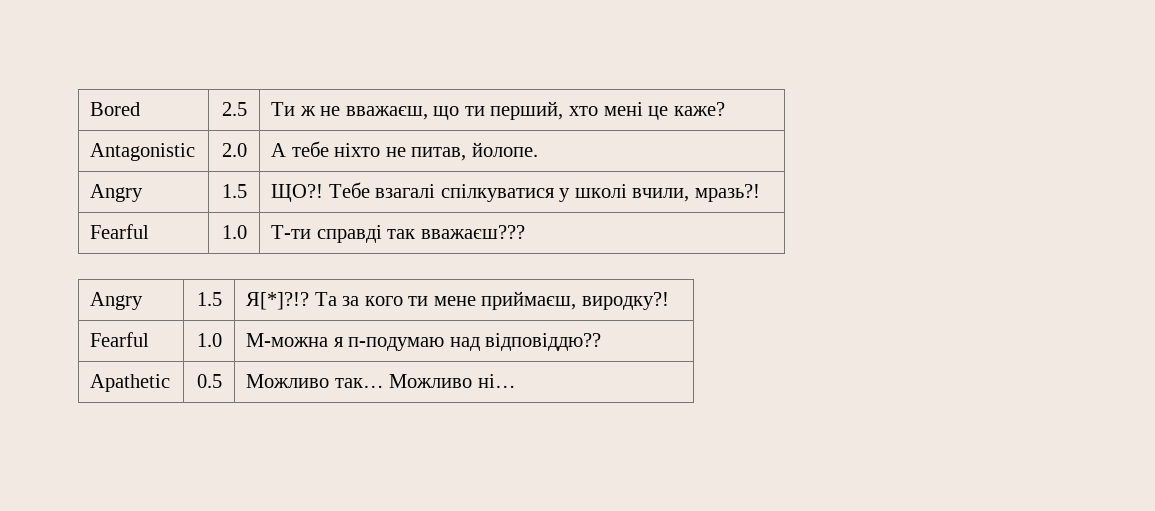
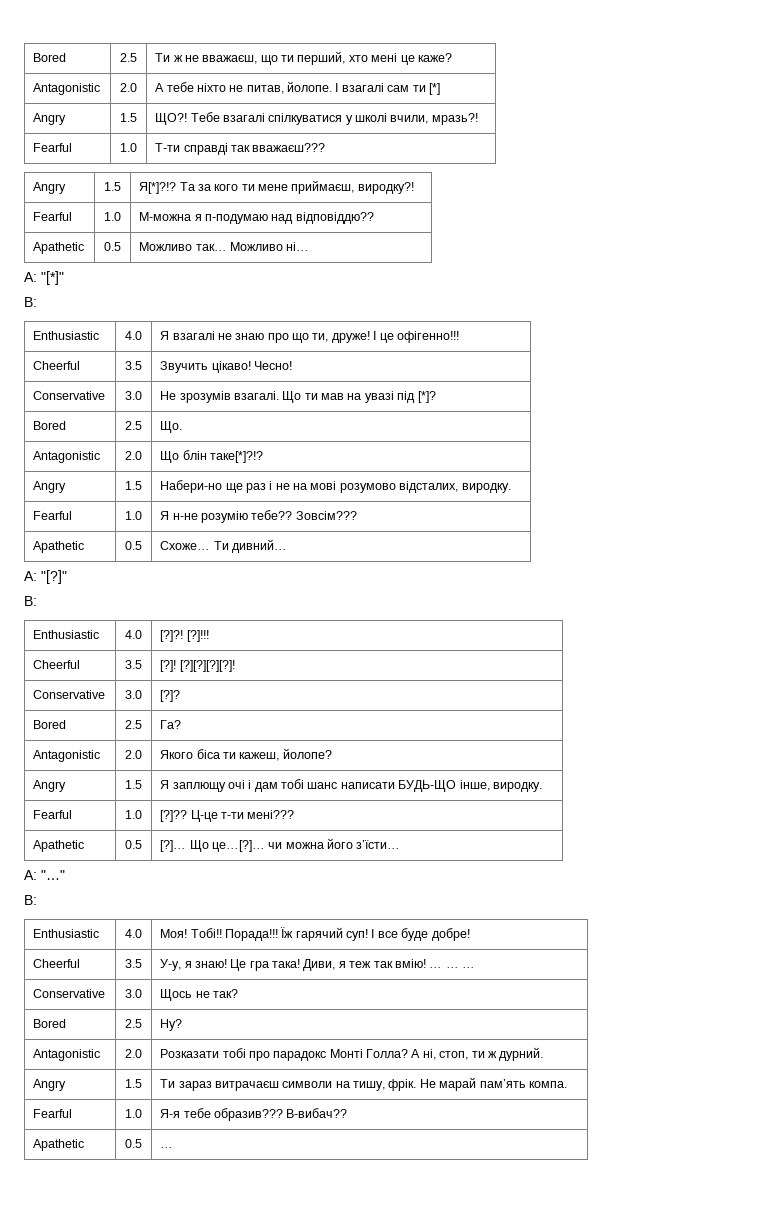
(538, 149) none -> [335,83,440,95] І взагалі сам ти [*]
(516, 381) none -> [24,271,64,285] [24,297,37,307] [33,331,100,340] [125,331,142,340] [160,331,459,343] [33,361,81,370] [125,361,142,370] [160,361,292,373] [33,391,106,400] [125,391,142,400] [160,391,436,403] [33,421,67,430] [125,421,142,430] [160,421,183,433] [33,451,101,463] [125,451,142,460] [160,450,263,463] [33,481,67,493] [125,481,142,490] [160,480,511,493] [33,511,73,520] [125,511,142,520] [160,510,357,523] [33,541,85,553] [125,541,142,550] [160,539,287,553] [24,570,67,584] [24,596,37,606] [33,630,100,639] [125,630,142,639] [160,630,209,642] [33,660,81,669] [125,660,142,669] [160,660,235,672] [33,690,106,699] [125,690,142,699] [160,690,181,702] [33,720,67,729] [125,720,142,729] [160,720,182,729] [33,750,101,762] [125,750,142,759] [160,748,332,761] [33,780,67,792] [125,780,142,789] [160,779,542,792] [33,810,73,819] [125,810,142,819] [160,810,295,822] [33,840,85,852] [125,840,142,849] [160,838,401,852] [24,870,65,880] [24,895,37,905] [33,929,100,938] [125,929,142,938] [160,927,470,941] [33,959,81,968] [125,959,142,968] [160,959,476,971] [33,989,106,998] [125,989,142,998] [160,989,238,1001] [33,1019,67,1028] [125,1019,142,1028] [160,1019,183,1031] [33,1049,101,1061] [125,1049,142,1058] [160,1047,544,1061] [33,1079,67,1091] [125,1079,142,1088] [160,1077,567,1091] [33,1109,73,1118] [125,1109,142,1118] [160,1108,348,1121] [33,1139,85,1151] [125,1139,142,1148] [160,1147,174,1148] // А: "[*]" // B: // Enthusiastic | 4.0 | Я взагалі не знаю про що ти, друже! І це офігенно!!! // Cheerful | 3.5 | Звучить цікаво! Чесно! // Conservative | 3.0 | Не зрозумів взагалі. Що ти мав на увазі під [*]? // Bored | 2.5 | Що. // Antagonistic | 2.0 | Що блін таке[*]?!? // Angry | 1.5 | Набери-но ще раз і не на мові розумово відсталих, виродку. // Fearful | 1.0 | Я н-не розумію тебе?? Зовсім??? // Apathetic | 0.5 | Схоже… Ти дивний… // А: "[?]" // B: // Enthusiastic | 4.0 | [?]?! [?]!!! // Cheerful | 3.5 | [?]! [?][?][?][?]! // Conservative | 3.0 | [?]? // Bored | 2.5 | Га? // Antagonistic | 2.0 | Якого біса ти кажеш, йолопе? // Angry | 1.5 | Я заплющу очі і дам тобі шанс написати БУДЬ-ЩО інше, виродку. // Fearful | 1.0 | [?]?? Ц-це т-ти мені??? // Apathetic | 0.5 | [?]… Що це…[?]… чи можна його з’їсти… // А: "…" // B: // Enthusiastic | 4.0 | Моя! Тобі!! Порада!!! Їж гарячий суп! І все буде добре! // Cheerful | 3.5 | У-у, я знаю! Це гра така! Диви, я теж так вмію! … … … // Conservative | 3.0 | Щось не так? // Bored | 2.5 | Ну? // Antagonistic | 2.0 | Розказати тобі про парадокс Монті Голла? А ні, стоп, ти ж дурний. // Angry | 1.5 | Ти зараз витрачаєш символи на тишу, фрік. Не марай пам’ять компа. // Fearful | 1.0 | Я-я тебе образив??? В-вибач?? // Apathetic | 0.5 | …

